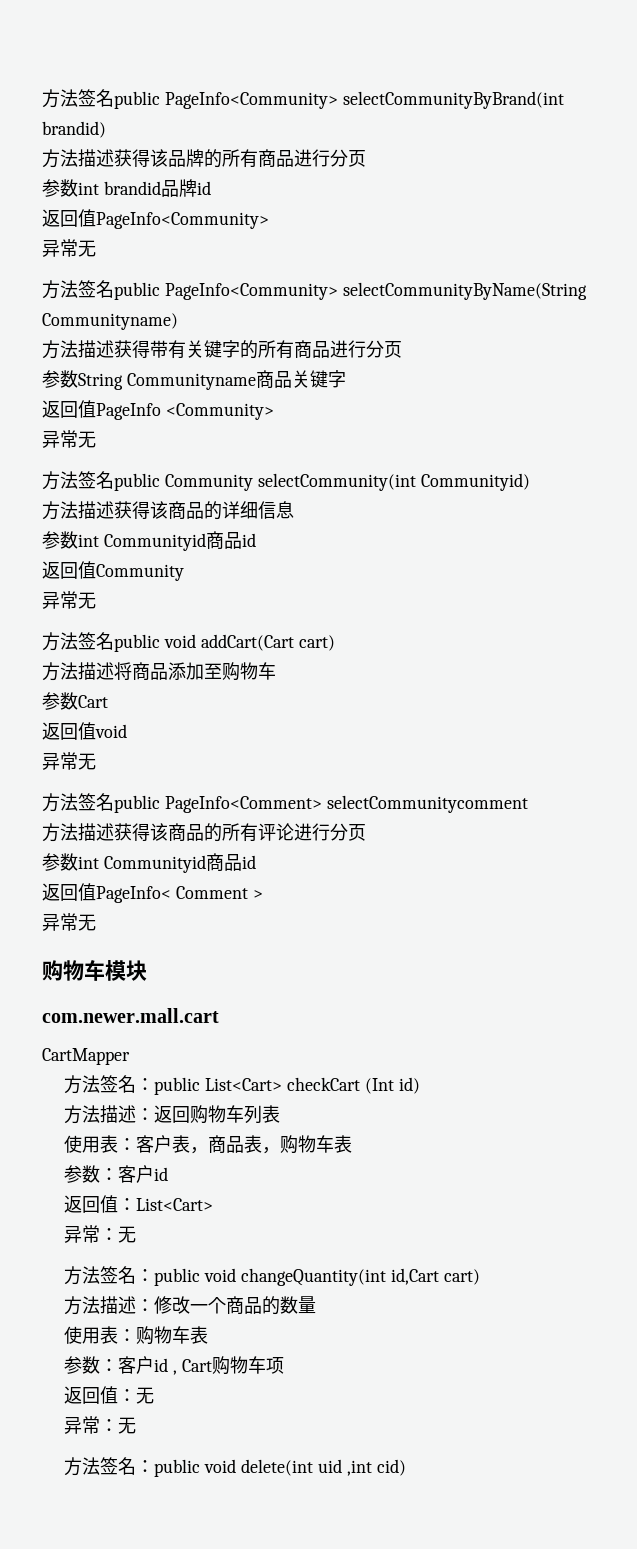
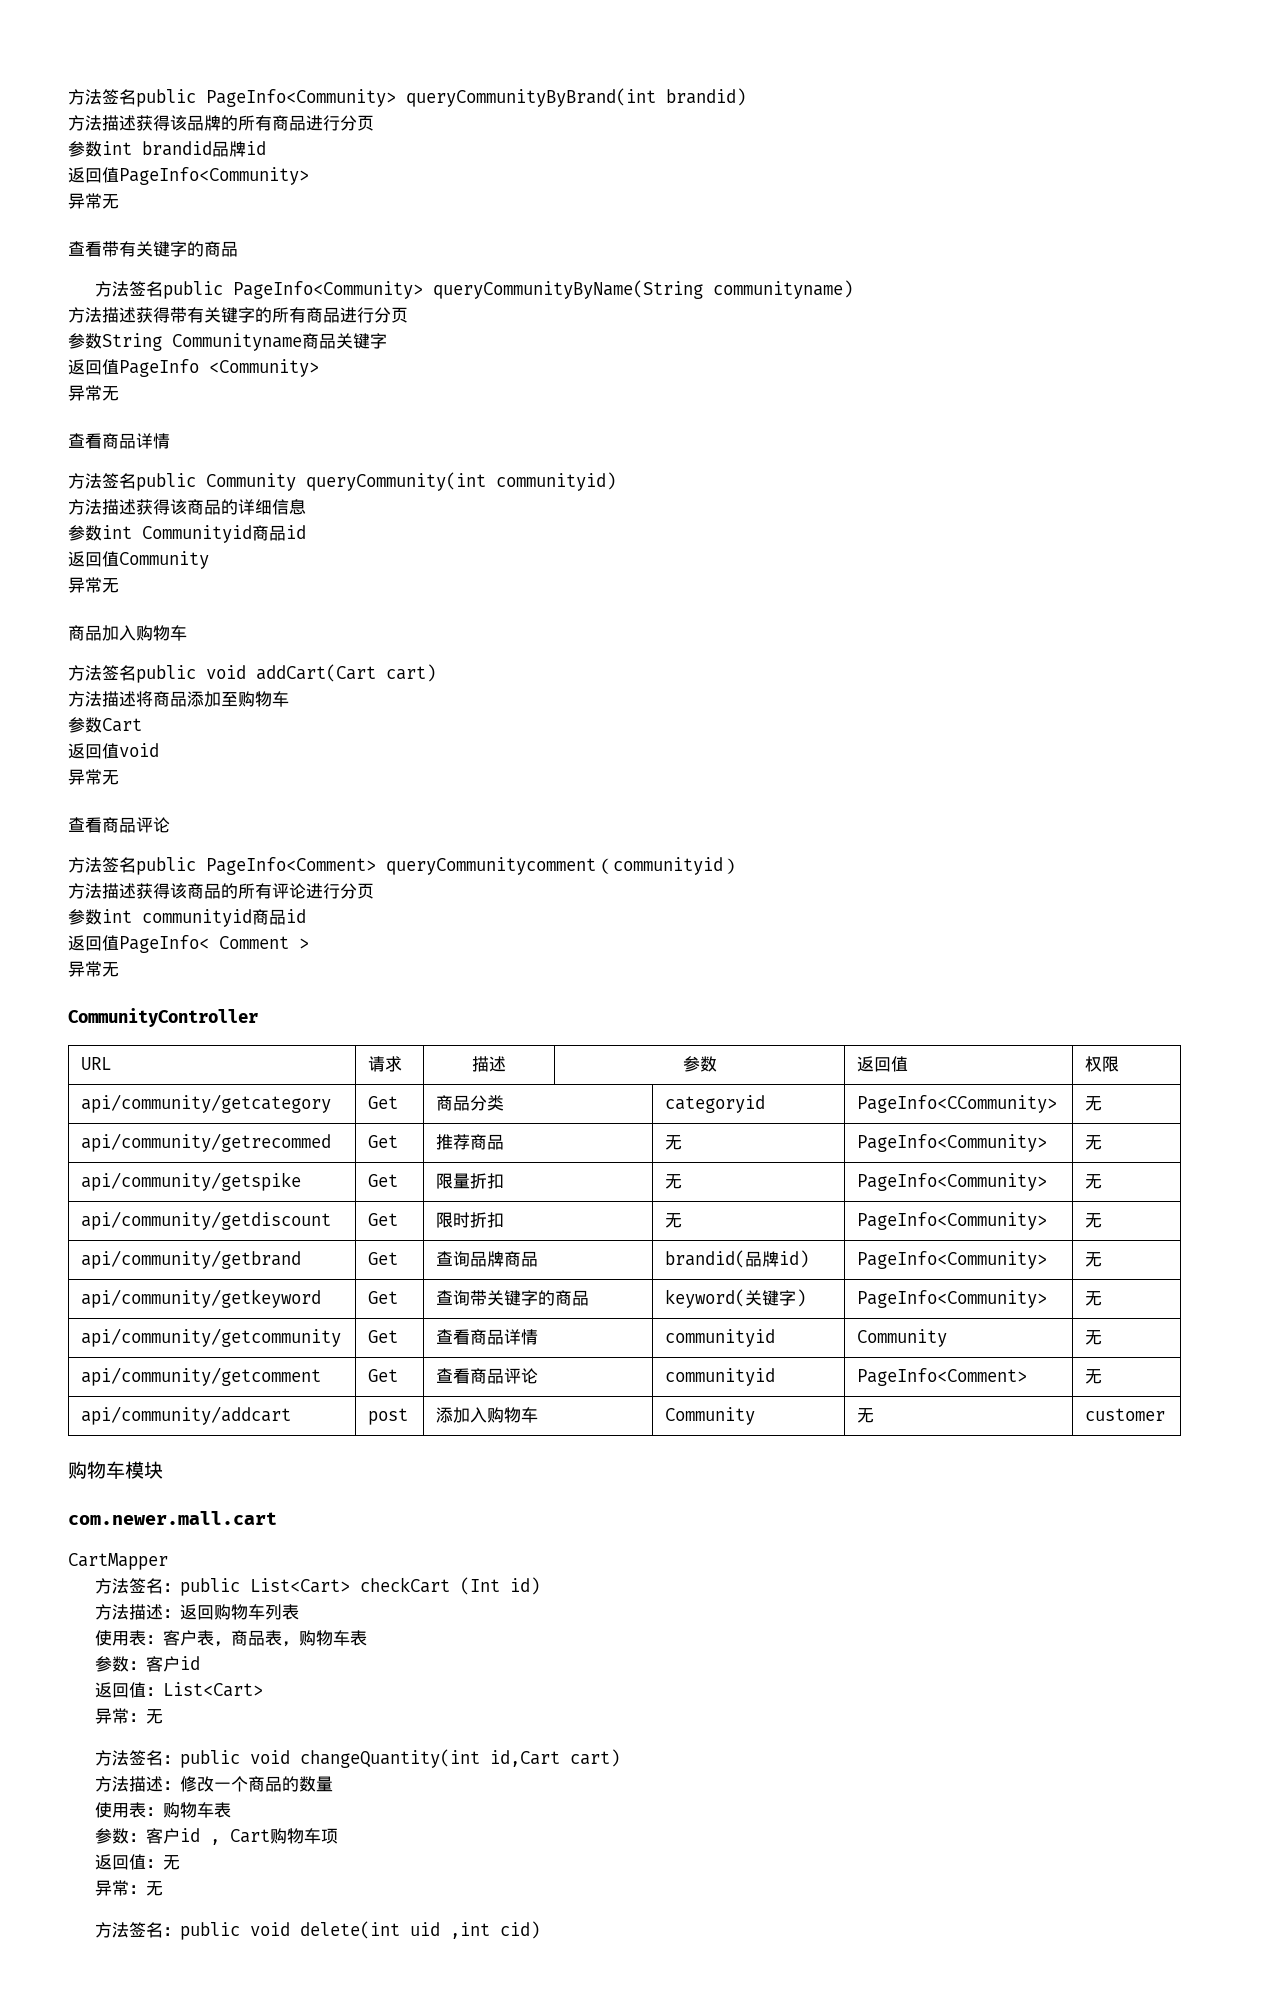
[42,89,564,109] 方法签名public PageInfo<Community> selectCommunityByBrand(int -> [68,88,656,107] 方法签名public PageInfo<Community> queryCommunityByBrand(int
[42,280,587,300] [42,313,178,330] // 方法签名public PageInfo<Community> selectCommunityByName(String Communityname) -> [68,241,238,257] [94,280,853,299] // 查看带有关键字的商品 // 方法签名public PageInfo<Community> queryCommunityByName(String communityname)
(96, 439) none -> [68,433,170,449] // 查看商品详情
[257,473,530,491] selectCommunity(int Communityid) -> [306,472,616,491] queryCommunity(int communityid)
(96, 600) none -> [68,625,187,641] // 商品加入购物车
(96, 761) none -> [68,817,170,833] // 查看商品评论
[326,795,528,813] selectCommunitycomment -> [386,857,740,875] queryCommunitycomment（communityid）
[103,855,206,873] Communityid -> [142,909,252,927] communityid
(96, 922) none -> [68,1008,258,1027] [81,1057,112,1070] [368,1056,403,1072] [472,1056,506,1072] [682,1056,717,1072] [857,1056,909,1072] [1085,1056,1120,1072] [81,1094,332,1113] [368,1096,399,1109] [436,1095,505,1111] [665,1095,766,1113] [857,1095,1058,1113] [1085,1096,1103,1111] [81,1133,332,1152] [368,1135,399,1148] [436,1134,505,1150] [665,1135,683,1150] [857,1134,1048,1152] [1085,1135,1103,1150] [81,1172,302,1191] [368,1174,399,1187] [436,1173,505,1189] [665,1174,683,1189] [857,1173,1048,1191] [1085,1174,1103,1189] [81,1211,332,1230] [368,1213,399,1226] [436,1212,505,1228] [665,1213,683,1228] [857,1212,1048,1230] [1085,1213,1103,1228] [81,1250,302,1269] [368,1252,399,1265] [436,1251,539,1267] [665,1250,810,1268] [857,1251,1048,1269] [1085,1252,1103,1267] [81,1289,322,1308] [368,1291,399,1304] [436,1290,590,1306] [665,1289,807,1308] [857,1290,1048,1308] [1085,1291,1103,1306] [81,1328,342,1347] [368,1330,399,1343] [436,1329,539,1345] [665,1329,776,1347] [857,1329,948,1347] [1085,1330,1103,1345] [81,1367,322,1386] [368,1369,399,1382] [436,1368,539,1384] [665,1368,776,1386] [857,1368,1028,1386] [1085,1369,1103,1384] [81,1406,292,1425] [368,1408,409,1425] [436,1407,539,1423] [665,1407,756,1425] [857,1408,875,1423] [1085,1408,1166,1421] // CommunityController // URL | 请求 | 描述 | 参数 | 返回值 | 权限 // api/community/getcategory | Get | 商品分类 | categoryid | PageInfo<CCommunity> | 无 // api/community/getrecommed | Get | 推荐商品 | 无 | PageInfo<Community> | 无 // api/community/getspike | Get | 限量折扣 | 无 | PageInfo<Community> | 无 // api/community/getdiscount | Get | 限时折扣 | 无 | PageInfo<Community> | 无 // api/community/getbrand | Get | 查询品牌商品 | brandid(品牌id) | PageInfo<Community> | 无 // api/community/getkeyword | Get | 查询带关键字的商品 | keyword(关键字) | PageInfo<Community> | 无 // api/community/getcommunity | Get | 查看商品详情 | communityid | Community | 无 // api/community/getcomment | Get | 查看商品评论 | communityid | PageInfo<Comment> | 无 // api/community/addcart | post | 添加入购物车 | Community | 无 | customer

